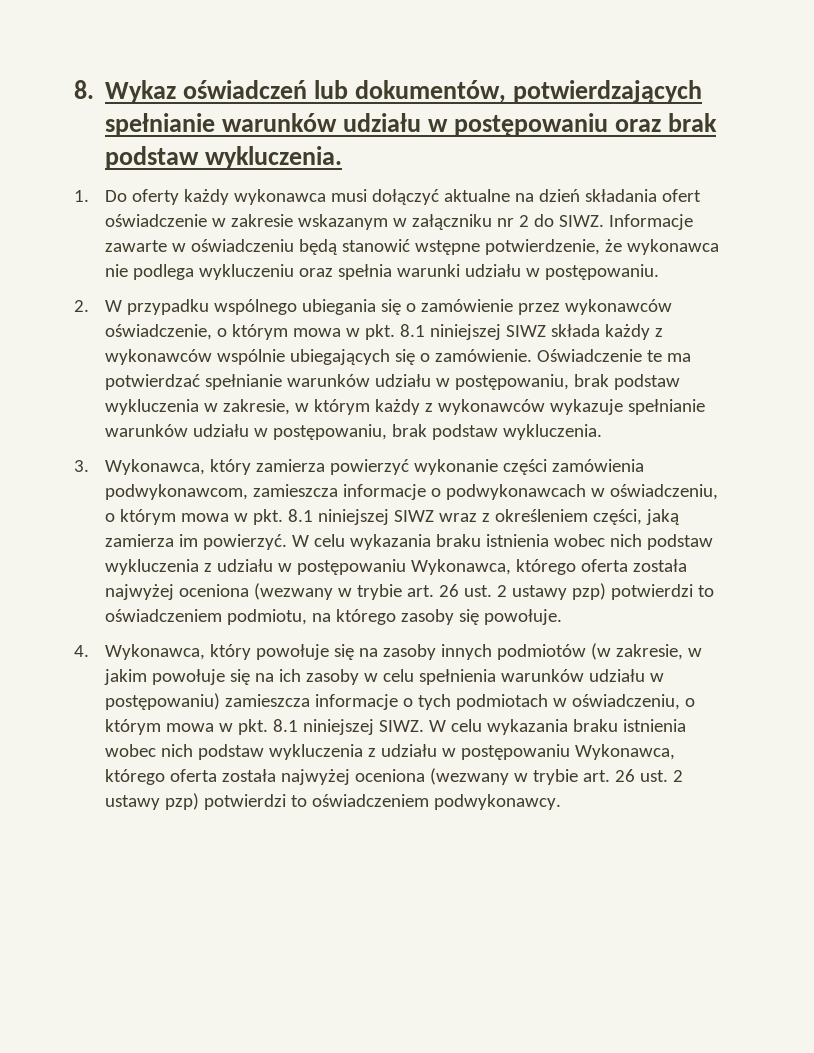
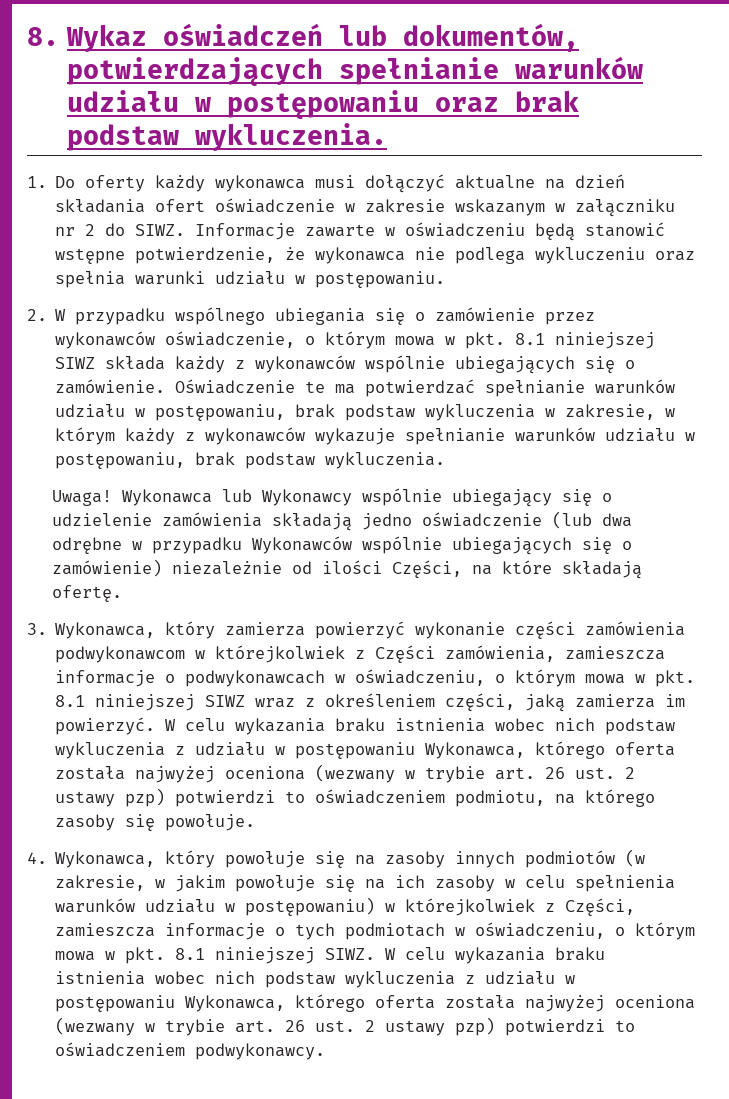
(602, 432) none -> [52,488,613,507] [52,511,633,531] [52,536,633,555] [52,559,643,579] [52,585,123,602] // Uwaga! Wykonawca lub Wykonawcy wspólnie ubiegający się o udzielenie zamówienia składają jedno oświadczenie (lub dwa odrębne w przypadku Wykonawców wspólnie ubiegających się o zamówienie) niezależnie od ilości Części, na które składają ofertę.
[104,484,248,500] podwykonawcom, -> [55,645,556,663] podwykonawcom w którejkolwiek z Części zamówienia,
(220, 701) none -> [385,898,636,916] w którejkolwiek z Części,

